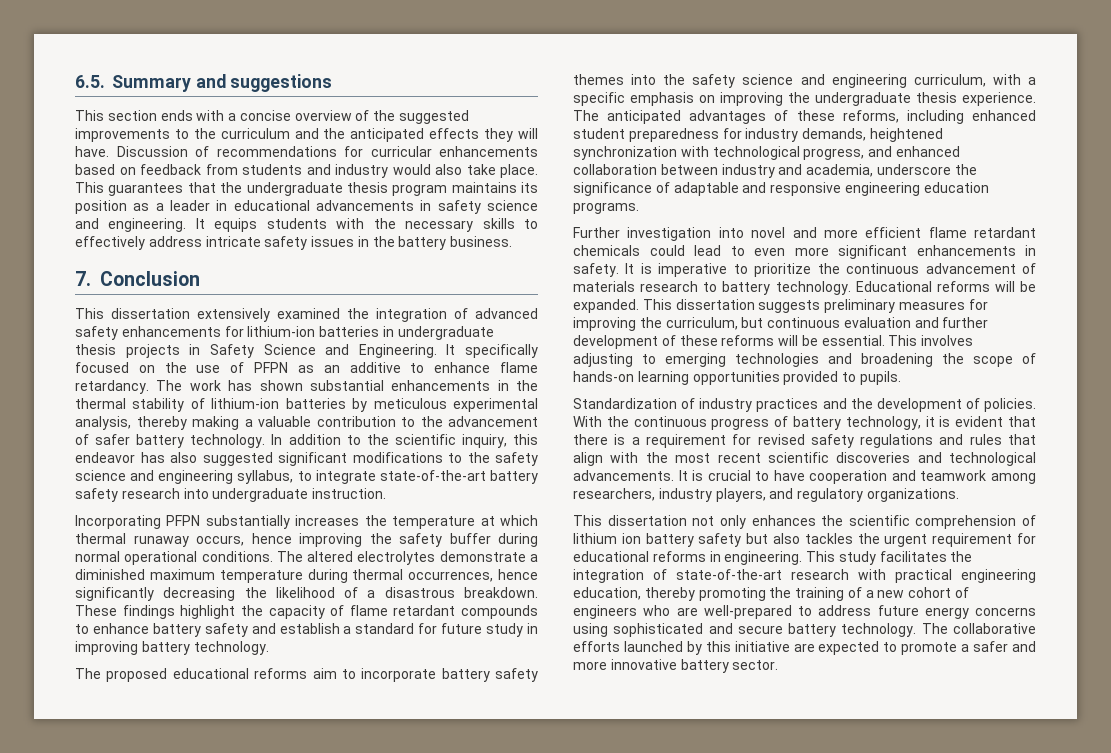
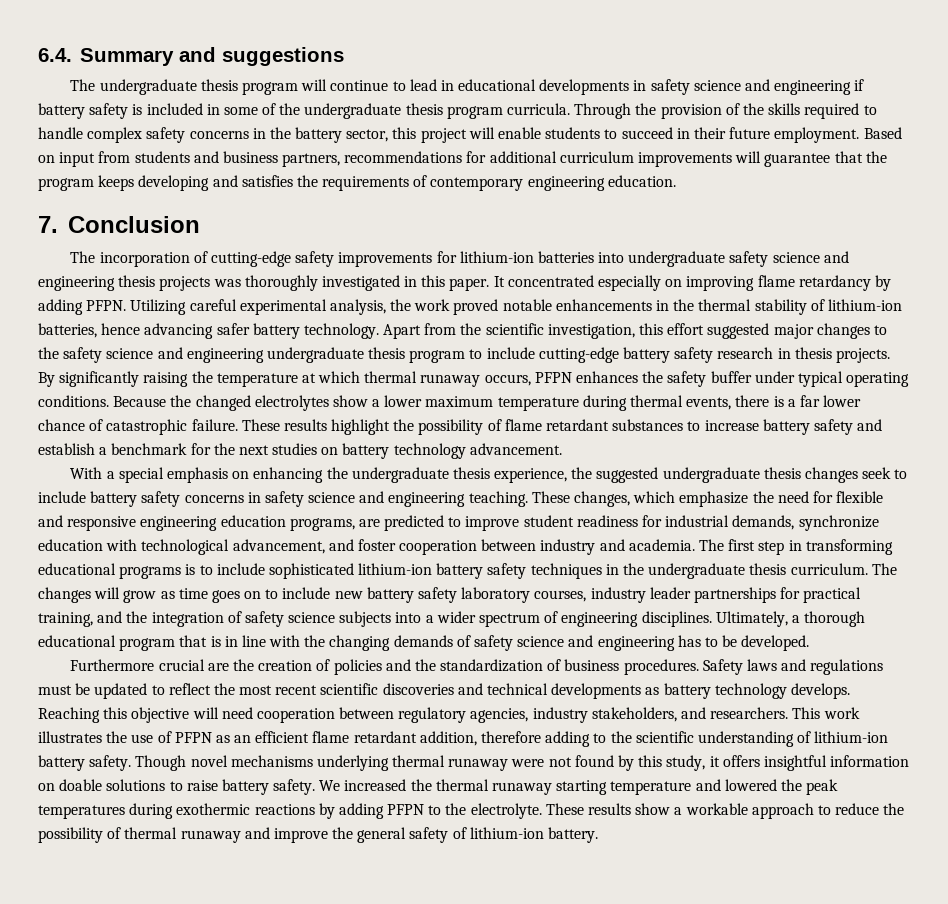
[75,75,105,88] 6.5. -> [38,48,72,62] 6.4.
[75,110,470,124] [75,128,539,142] [75,146,538,157] [75,164,538,178] [75,182,538,196] [75,200,538,214] [75,218,538,232] [75,236,513,250] [75,271,200,286] [75,308,538,322] [75,326,494,340] [75,344,538,358] [75,362,538,373] [75,380,384,394] This section ends with a concise overview of the suggested improvements to the curriculum and the anticipated effects they will have. Discussion of recommendations for curricular enhancements based on feedback from students and industry would also take place. This guarantees that the undergraduate thesis program maintains its position as a leader in educational advancements in safety science and engineering. It equips students with the necessary skills to effectively address intricate safety issues in the battery business. // 7. Conclusion // This dissertation extensively examined the integration of advanced safety enhancements for lithium-ion batteries in undergraduate thesis projects in Safety Science and Engineering. It specifically focused on the use of PFPN as an additive to enhance flame retardancy. The work has shown substantial -> [70,79,865,95] [38,103,877,119] [38,127,902,143] [38,151,887,167] [38,175,676,191] [38,216,201,233] [70,251,849,267] [38,275,891,291] [38,299,552,315] The undergraduate thesis program will continue to lead in educational developments in safety science and engineering if battery safety is included in some of the undergraduate thesis program curricula. Through the provision of the skills required to handle complex safety concerns in the battery sector, this project will enable students to succeed in their future employment. Based on input from students and business partners, recommendations for additional curriculum improvements will guarantee that the program keeps developing and satisfies the requirements of contemporary engineering education. // 7. Conclusion // The incorporation of cutting-edge safety improvements for lithium-ion batteries into undergraduate safety science and engineering thesis projects was thoroughly investigated in this paper. It concentrated especially on improving flame retardancy by adding PFPN. Utilizing careful experimental analysis, the work proved notable
[285,398,538,412] [75,416,538,430] [75,434,539,448] [75,452,443,466] batteries by meticulous experimental analysis, thereby making a valuable contribution to the advancement of safer battery technology. In addition to the scientific inquiry, this endeavor has also suggested significant modifications -> [38,323,870,339] batteries, hence advancing safer battery technology. Apart from the scientific investigation, this effort suggested major changes
[237,470,538,484] [75,488,387,502] [75,515,360,529] syllabus, to integrate state-of-the-art battery safety research into undergraduate instruction. // Incorporating PFPN substantially increases -> [266,347,890,363] [38,371,189,387] undergraduate thesis program to include cutting-edge battery safety research in thesis projects. By significantly raising
[251,533,362,547] hence improving -> [534,371,639,383] PFPN enhances
[498,533,538,547] [75,551,538,565] [75,569,538,583] [75,587,538,601] [75,605,175,619] during normal operational conditions. The altered electrolytes demonstrate a diminished maximum temperature during thermal occurrences, hence significantly decreasing the likelihood of a disastrous breakdown. These findings -> [754,371,910,387] [38,395,862,411] [38,419,327,435] under typical operating conditions. Because the changed electrolytes show a lower maximum temperature during thermal events, there is a far lower chance of catastrophic failure. These results
[268,605,325,619] capacity -> [418,419,484,435] possibility
[461,605,538,619] [75,623,149,634] compounds to enhance -> [612,419,759,431] substances to increase
[355,623,538,637] [75,641,269,655] [75,668,538,682] [573,74,1036,88] [573,92,1036,106] [573,110,1036,124] [573,128,943,142] [573,146,960,160] [573,164,977,178] [573,182,989,196] [573,202,639,214] [573,227,1036,241] [573,245,1036,259] [573,263,1036,277] [573,281,1036,295] [573,299,988,313] [573,317,989,331] [573,335,974,349] [573,353,1036,367] [573,371,901,385] [573,398,1036,412] [573,416,1036,430] [573,434,1036,448] [573,452,639,466] standard for future study in improving battery technology. // The proposed educational reforms aim to incorporate battery safety themes into the safety science and engineering curriculum, with a specific emphasis on improving the undergraduate thesis experience. The anticipated advantages of these reforms, including enhanced student preparedness for industry demands, heightened synchronization with technological progress, and enhanced collaboration between industry and academia, underscore the significance of adaptable and responsive engineering education programs. // Further investigation into novel and more efficient flame retardant chemicals could lead to even more significant enhancements in safety. It is imperative to prioritize the continuous advancement of materials research to battery technology. Educational reforms will be expanded. This dissertation suggests preliminary measures for improving the curriculum, but continuous evaluation and further development of these reforms will be essential. This involves adjusting to emerging technologies and broadening the scope of hands-on learning opportunities provided to pupils. // Standardization of industry practices and the development of policies. With the continuous progress of battery technology, it is evident that there is a requirement for revised safety regulations and rules that align with -> [111,443,562,459] [70,467,908,483] [38,491,884,507] [38,515,879,531] [38,539,893,555] [38,563,897,579] [38,587,862,603] [38,611,866,627] [38,635,810,651] [70,659,884,675] [38,683,211,699] benchmark for the next studies on battery technology advancement. // With a special emphasis on enhancing the undergraduate thesis experience, the suggested undergraduate thesis changes seek to include battery safety concerns in safety science and engineering teaching. These changes, which emphasize the need for flexible and responsive engineering education programs, are predicted to improve student readiness for industrial demands, synchronize education with technological advancement, and foster cooperation between industry and academia. The first step in transforming educational programs is to include sophisticated lithium-ion battery safety techniques in the undergraduate thesis curriculum. The changes will grow as time goes on to include new battery safety laboratory courses, industry leader partnerships for practical training, and the integration of safety science subjects into a wider spectrum of engineering disciplines. Ultimately, a thorough educational program that is in line with the changing demands of safety science and engineering has to be developed. // Furthermore crucial are the creation of policies and the standardization of business procedures. Safety laws and regulations must be updated to reflect
[949,452,1036,466] [573,470,1036,484] [573,488,959,502] [573,515,1036,529] [573,533,1036,547] [573,551,973,565] [573,569,1036,583] [573,587,970,601] [573,605,1036,619] [573,623,1036,637] [573,641,1036,655] [573,659,779,673] technological advancements. It is crucial to have cooperation and teamwork among researchers, industry players, and regulatory organizations. // This dissertation not only enhances the scientific comprehension of lithium ion battery safety but also tackles the urgent requirement for educational reforms in engineering. This study facilitates the integration of state-of-the-art research with practical engineering education, thereby promoting the training of a new cohort of engineers who are well-prepared to address future energy concerns using sophisticated and secure battery technology. The collaborative efforts launched by this initiative are expected to promote a safer and more innovative battery sector. -> [487,683,850,699] [38,707,860,723] [38,731,889,747] [38,755,910,771] [38,779,839,795] [38,803,905,819] [38,827,599,843] technical developments as battery technology develops. Reaching this objective will need cooperation between regulatory agencies, industry stakeholders, and researchers. This work illustrates the use of PFPN as an efficient flame retardant addition, therefore adding to the scientific understanding of lithium-ion battery safety. Though novel mechanisms underlying thermal runaway were not found by this study, it offers insightful information on doable solutions to raise battery safety. We increased the thermal runaway starting temperature and lowered the peak temperatures during exothermic reactions by adding PFPN to the electrolyte. These results show a workable approach to reduce the possibility of thermal runaway and improve the general safety of lithium-ion battery.

